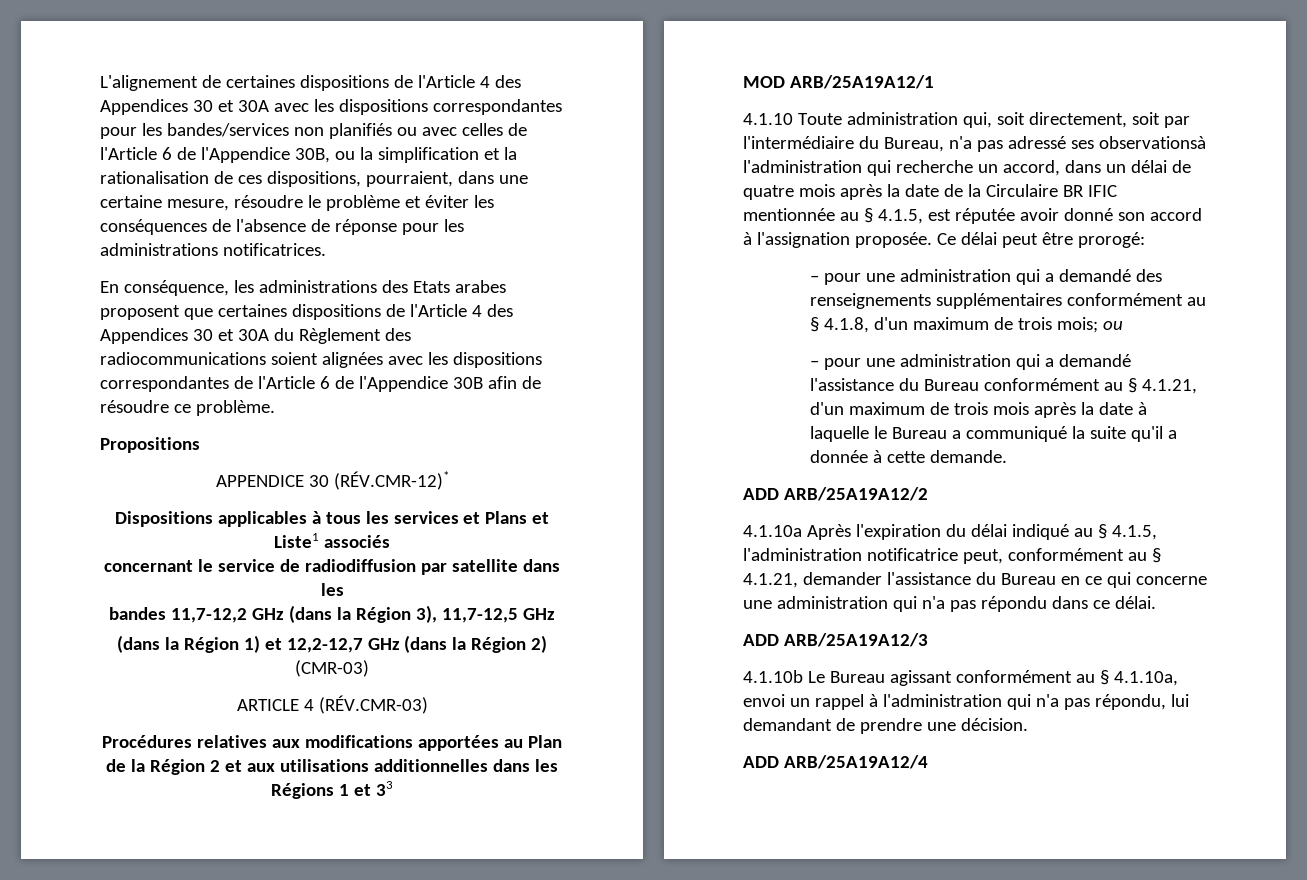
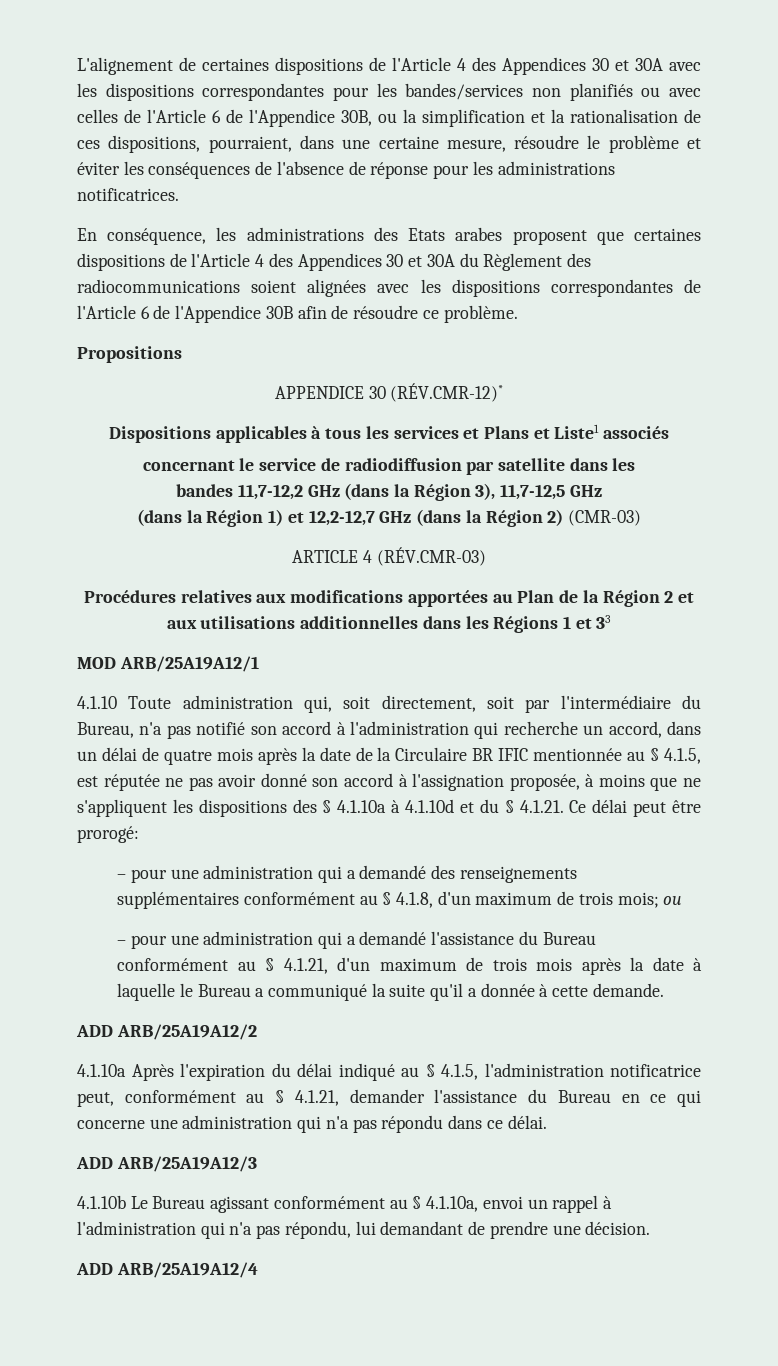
[1007,136,1206,149] adressé ses observationsà -> [196,721,346,735] notifié son accord à
(1015, 216) none -> [165,777,213,791] ne pas
[854,232,932,248] proposée. -> [509,774,701,791] [77,799,564,817] proposée, à moins que ne s'appliquent les dispositions des § 4.1.10a à 4.1.10d et du § 4.1.21.

